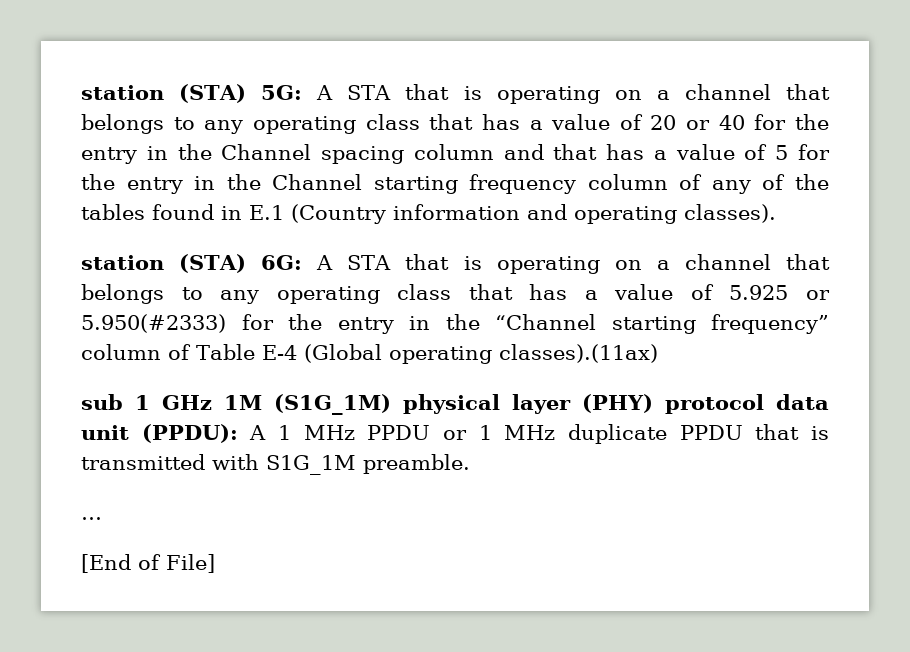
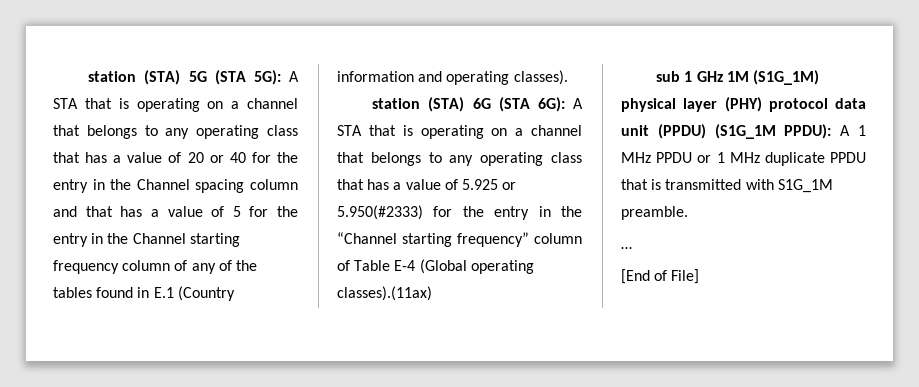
[81,84,303,103] station (STA) 5G: -> [88,70,281,85] station (STA) 5G (STA 5G):
[261,255,303,270] 6G: -> [472,97,565,112] 6G (STA 6G):
[141,424,238,443] (PPDU): -> [657,124,832,139] (PPDU) (S1G_1M PPDU):

